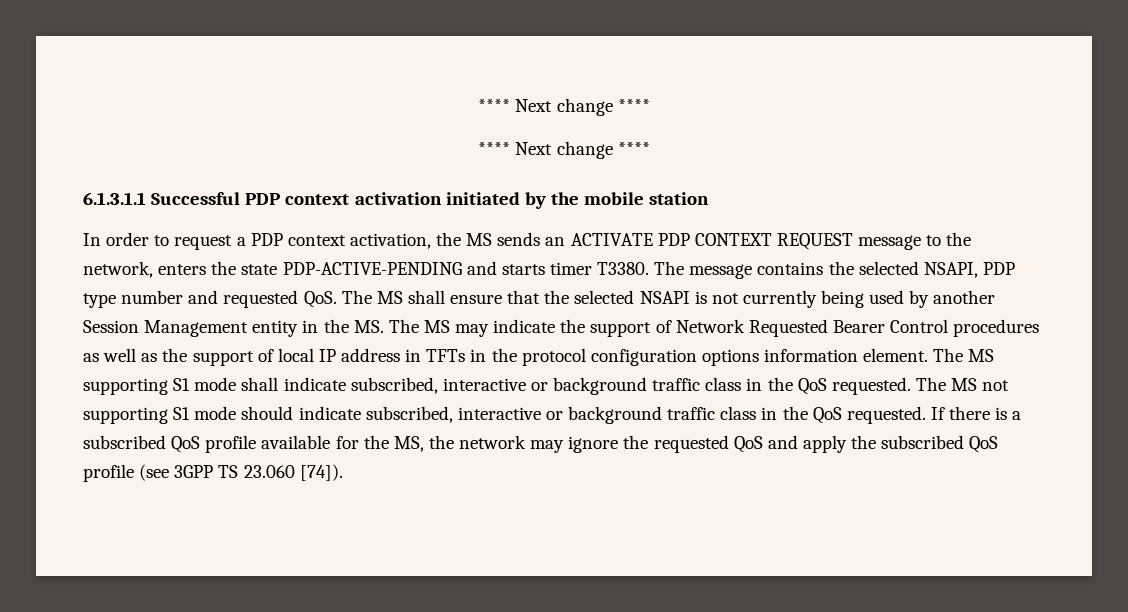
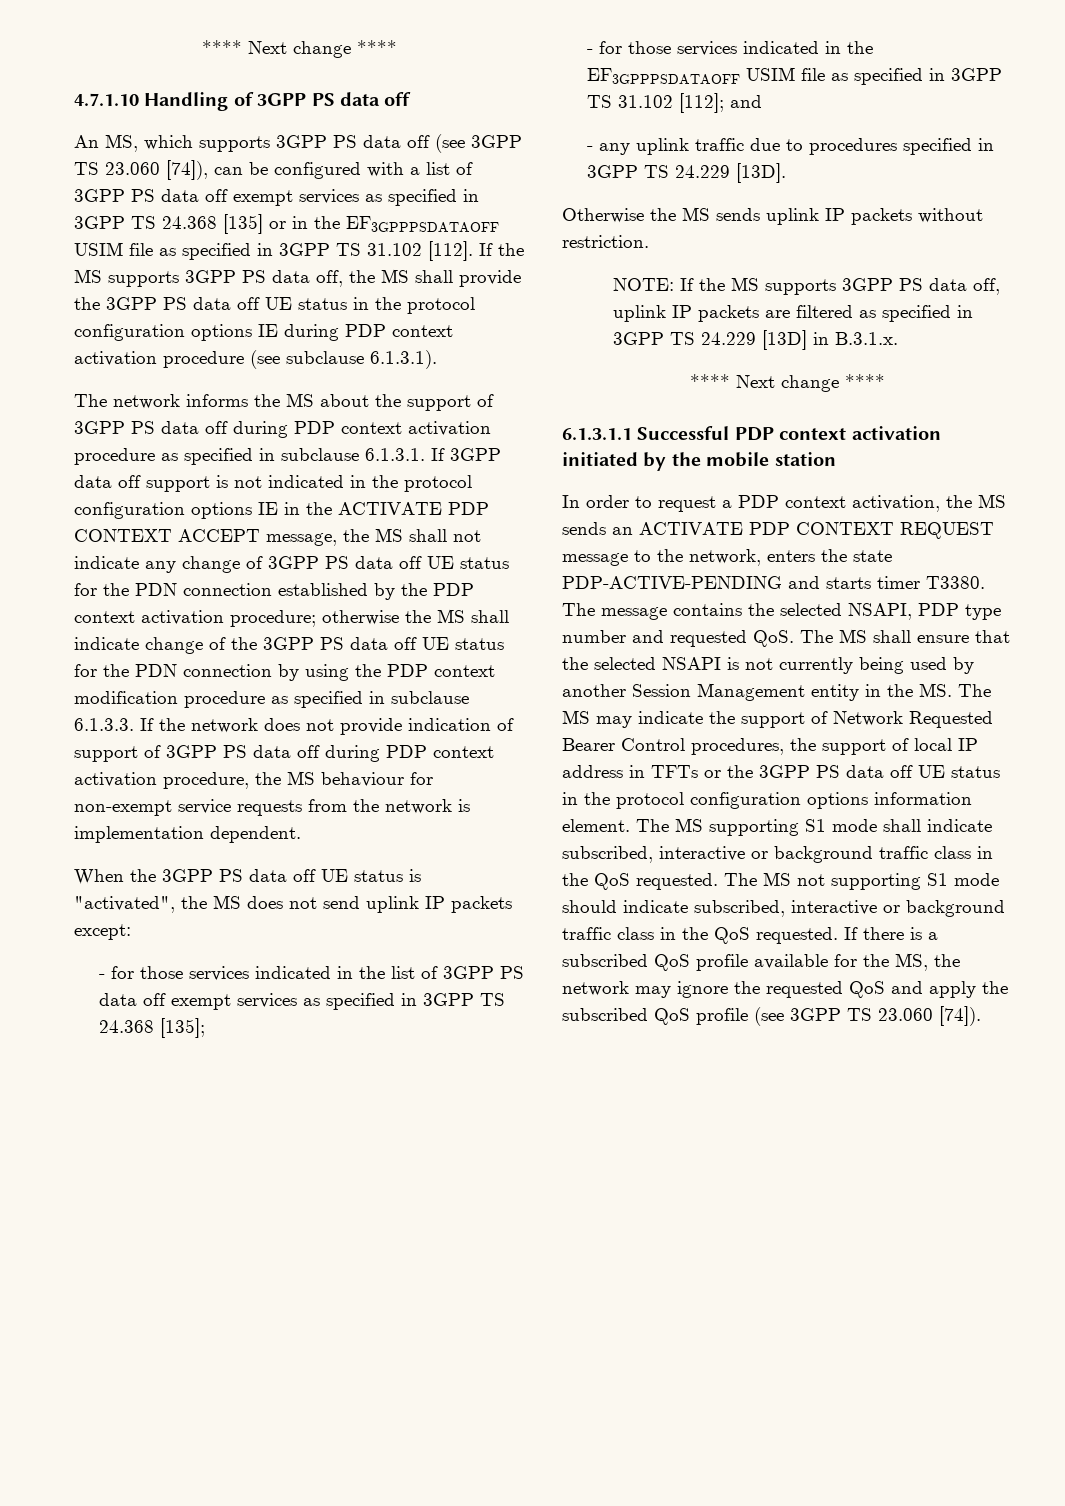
[478,98,650,116] **** Next change **** -> [202,40,397,58] [74,92,412,111] [74,134,522,153] [74,160,473,180] [74,189,479,206] [74,214,499,234] [74,241,524,261] [74,269,521,287] [74,297,475,314] [74,324,453,341] [74,350,437,369] [74,393,494,411] [74,421,491,438] [74,448,501,465] [74,475,472,492] [74,502,489,519] [74,528,481,546] [74,556,509,573] [74,583,474,600] [74,609,509,627] [74,637,504,654] [74,664,495,681] [74,691,469,708] [74,718,514,735] [74,745,494,762] [74,771,433,789] [74,799,470,816] [74,826,301,843] [74,869,421,885] [74,895,512,913] [74,924,131,940] [99,966,525,981] [99,993,506,1010] [99,1018,206,1038] [587,41,874,56] [587,67,1003,85] [587,93,763,113] [587,138,995,155] [587,163,787,183] [562,207,983,225] [562,235,649,248] [612,277,1000,295] [612,305,973,322] [612,330,898,350] **** Next change **** // 4.7.1.10 Handling of 3GPP PS data off // An MS, which supports 3GPP PS data off (see 3GPP TS 23.060 [74]), can be configured with a list of 3GPP PS data off exempt services as specified in 3GPP TS 24.368 [135] or in the EF3GPPPSDATAOFF USIM file as specified in 3GPP TS 31.102 [112]. If the MS supports 3GPP PS data off, the MS shall provide the 3GPP PS data off UE status in the protocol configuration options IE during PDP context activation procedure (see subclause 6.1.3.1). // The network informs the MS about the support of 3GPP PS data off during PDP context activation procedure as specified in subclause 6.1.3.1. If 3GPP data off support is not indicated in the protocol configuration options IE in the ACTIVATE PDP CONTEXT ACCEPT message, the MS shall not indicate any change of 3GPP PS data off UE status for the PDN connection established by the PDP context activation procedure; otherwise the MS shall indicate change of the 3GPP PS data off UE status for the PDN connection by using the PDP context modification procedure as specified in subclause 6.1.3.3. If the network does not provide indication of support of 3GPP PS data off during PDP context activation procedure, the MS behaviour for non-exempt service requests from the network is implementation dependent. // When the 3GPP PS data off UE status is "activated", the MS does not send uplink IP packets except: // - for those services indicated in the list of 3GPP PS data off exempt services as specified in 3GPP TS 24.368 [135]; // - for those services indicated in the EF3GPPPSDATAOFF USIM file as specified in 3GPP TS 31.102 [112]; and // - any uplink traffic due to procedures specified in 3GPP TS 24.229 [13D]. // Otherwise the MS sends uplink IP packets without restriction. // NOTE: If the MS supports 3GPP PS data off, uplink IP packets are filtered as specified in 3GPP TS 24.229 [13D] in B.3.1.x.
[953,319,1040,337] [83,348,158,362] procedures as well as -> [691,738,784,755] procedures,
(466, 355) none -> [704,765,1000,778] or the 3GPP PS data off UE status

